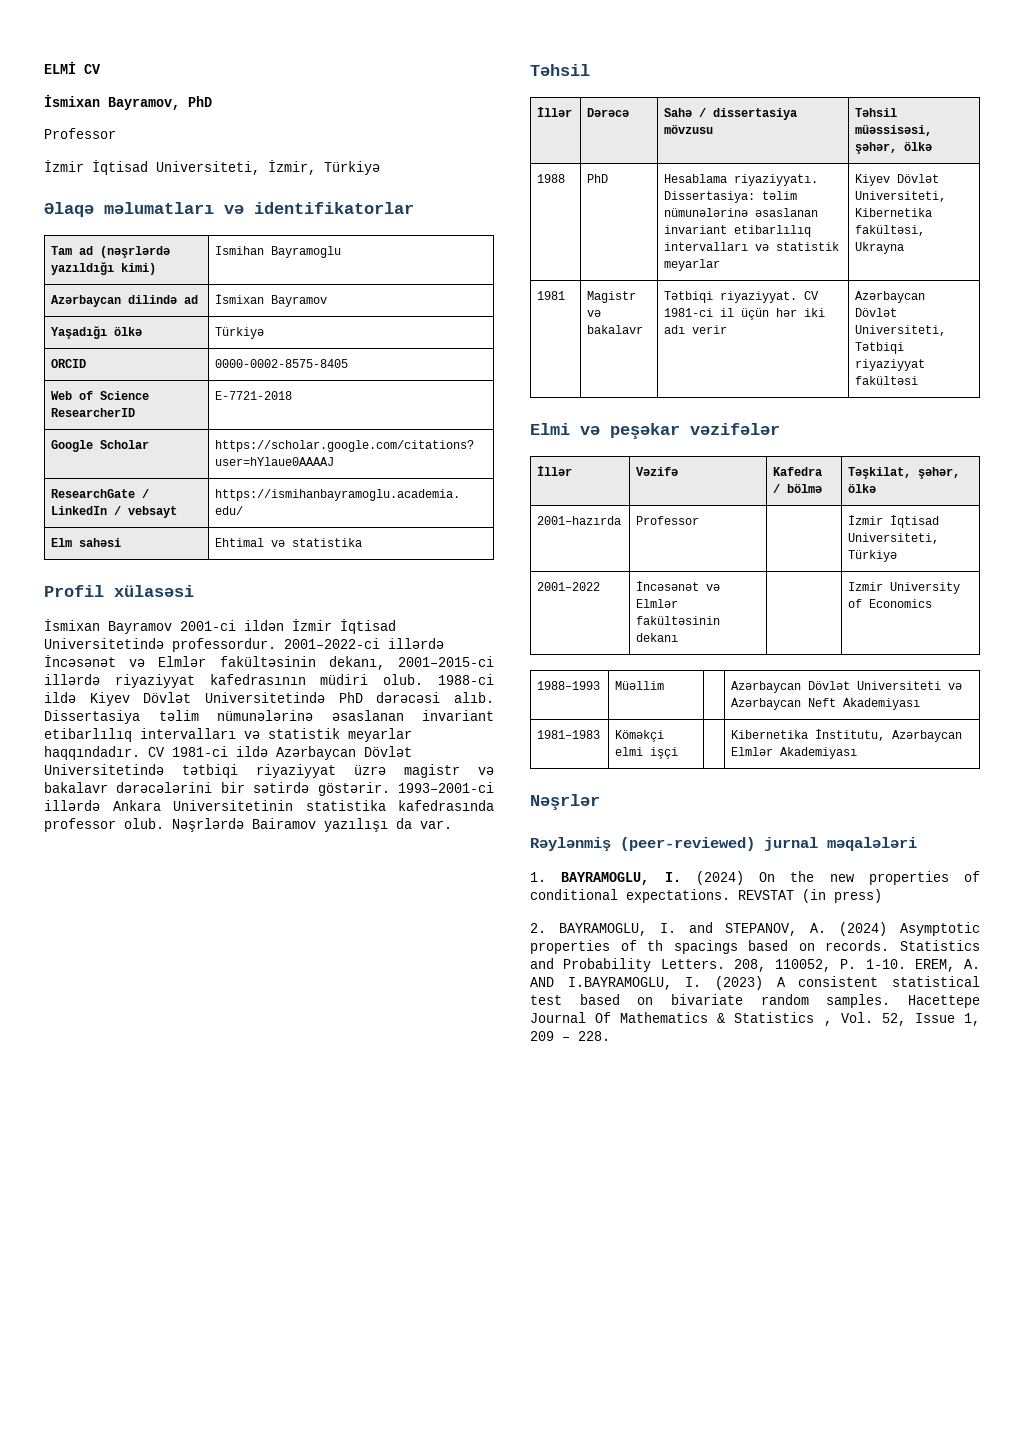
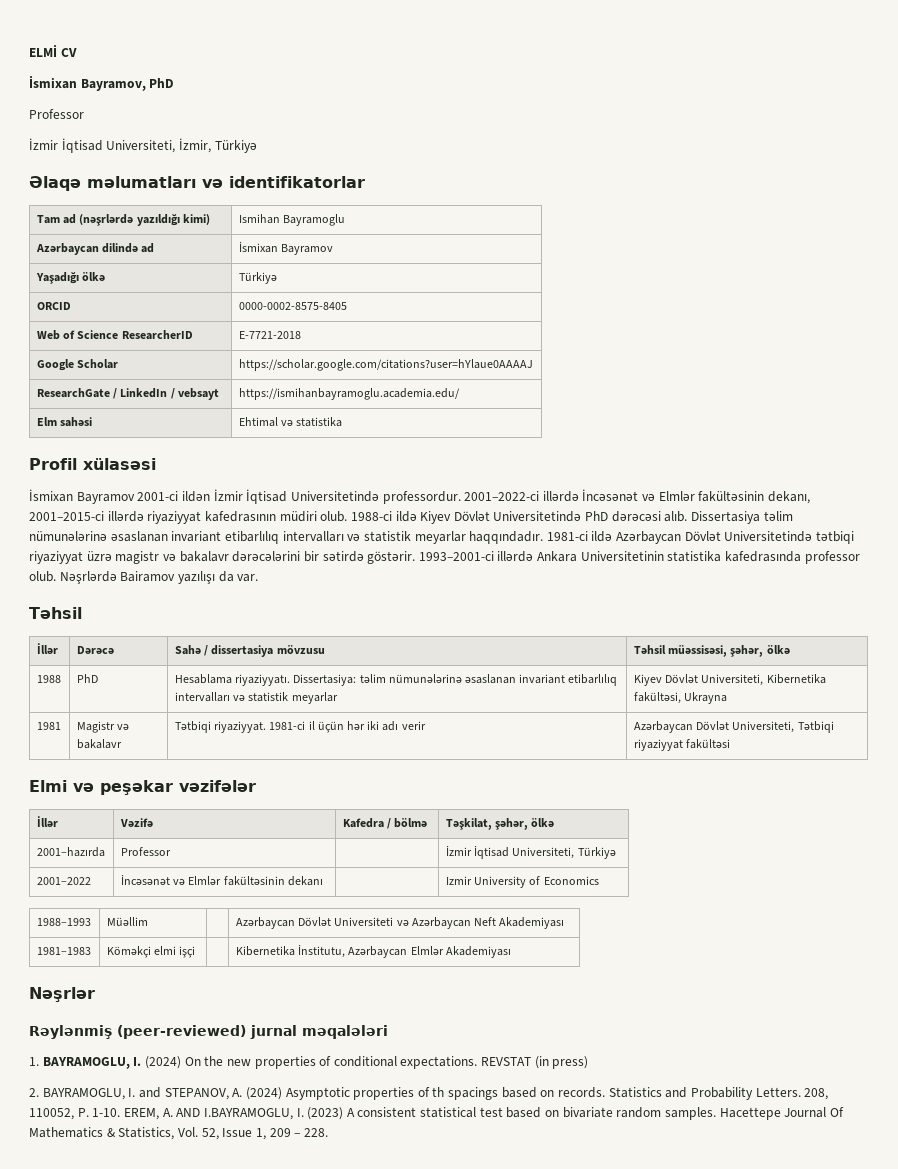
[148,747,165,757] CV -> (544, 537) none
[804,291,820,300] CV -> (267, 727) none
[734,1012,832,1026] Statistics , -> [118,1127,175,1140] Statistics,

